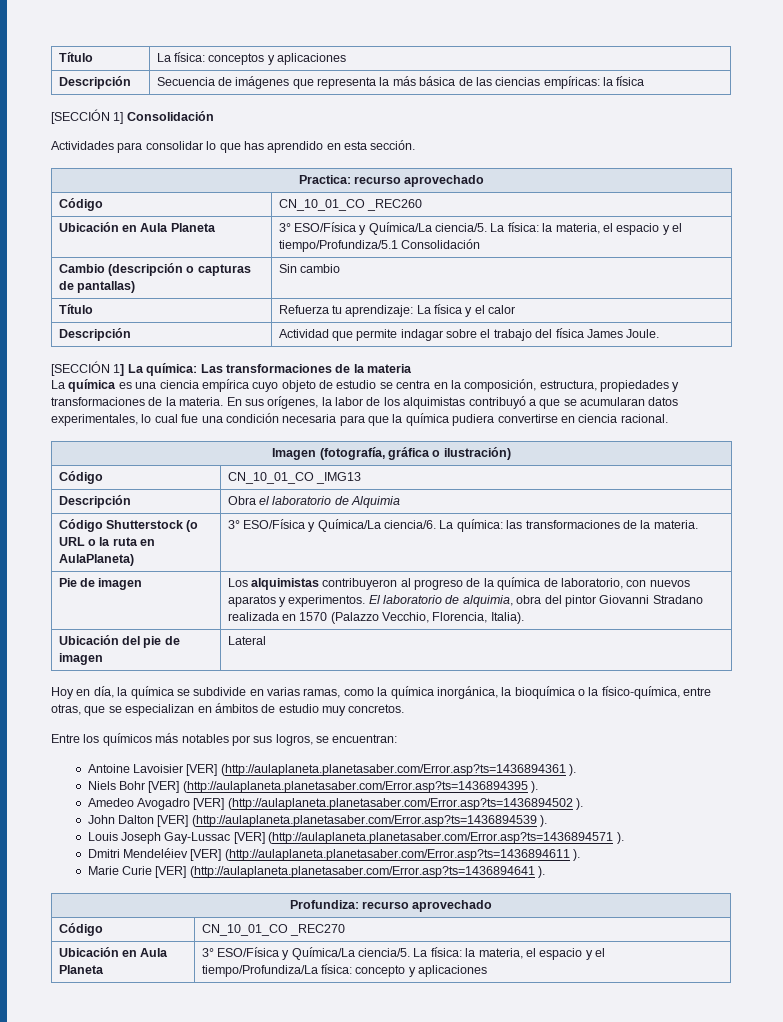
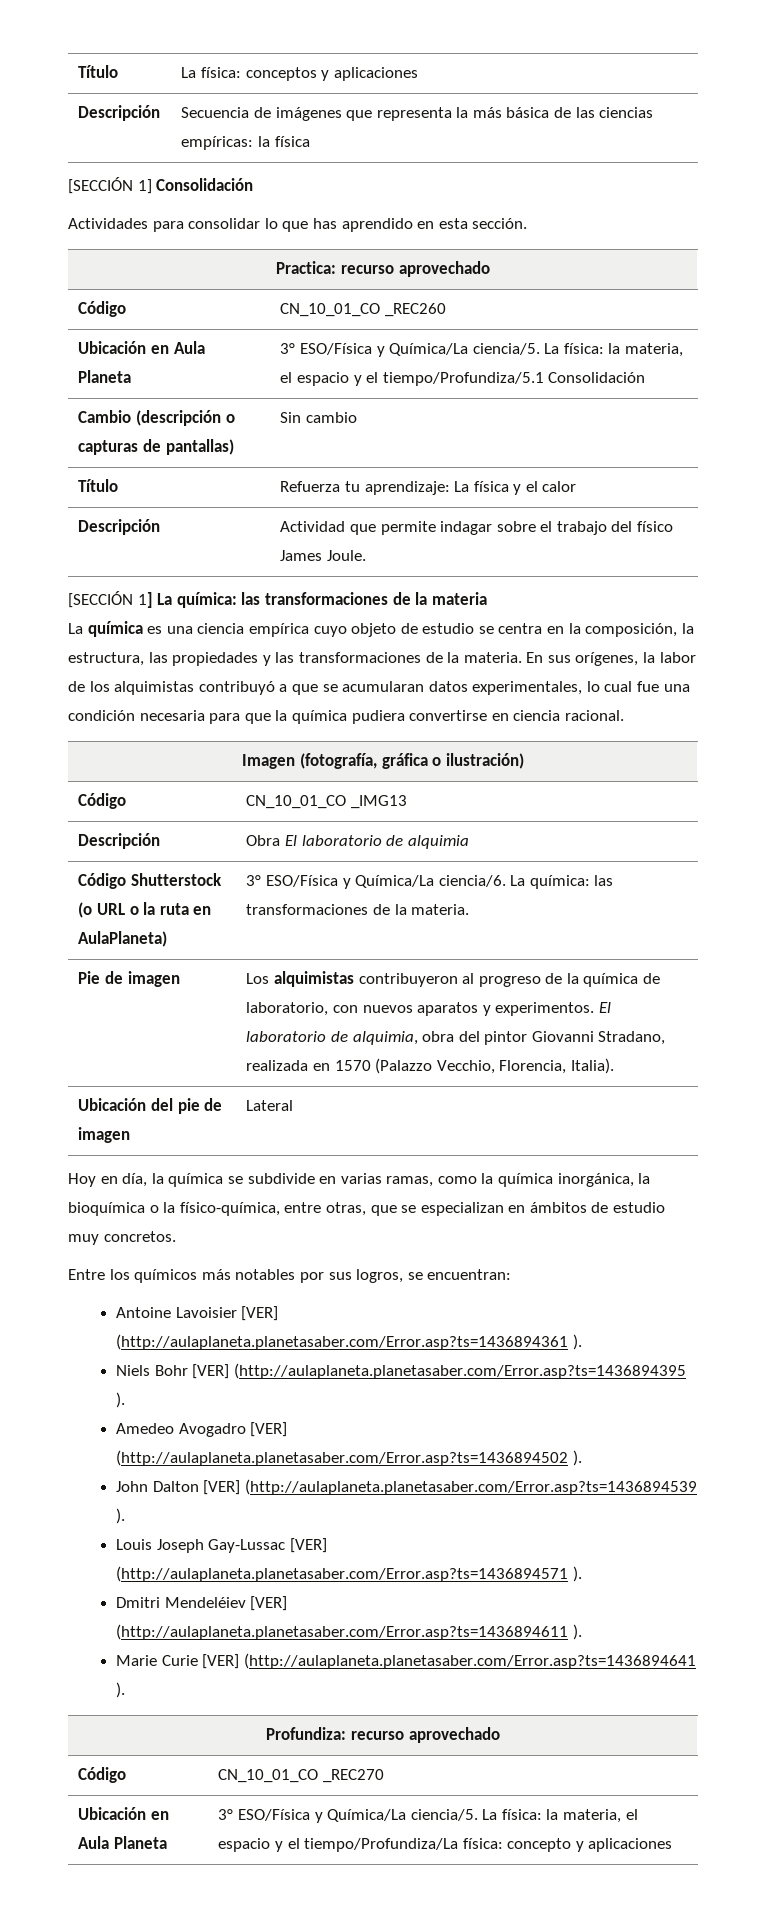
[555,328,584,338] física -> [637,521,674,532] físico
[200,364,223,373] Las -> [241,592,261,605] las
[539,380,597,391] estructura, -> [681,623,694,634] [68,652,168,666] la estructura, las
(680, 387) none -> [275,652,295,663] las
[258,496,400,508] el laboratorio de Alquimia -> [284,835,469,849] El laboratorio de alquimia
[652,595,703,604] Stradano -> [598,1031,666,1045] Stradano,

